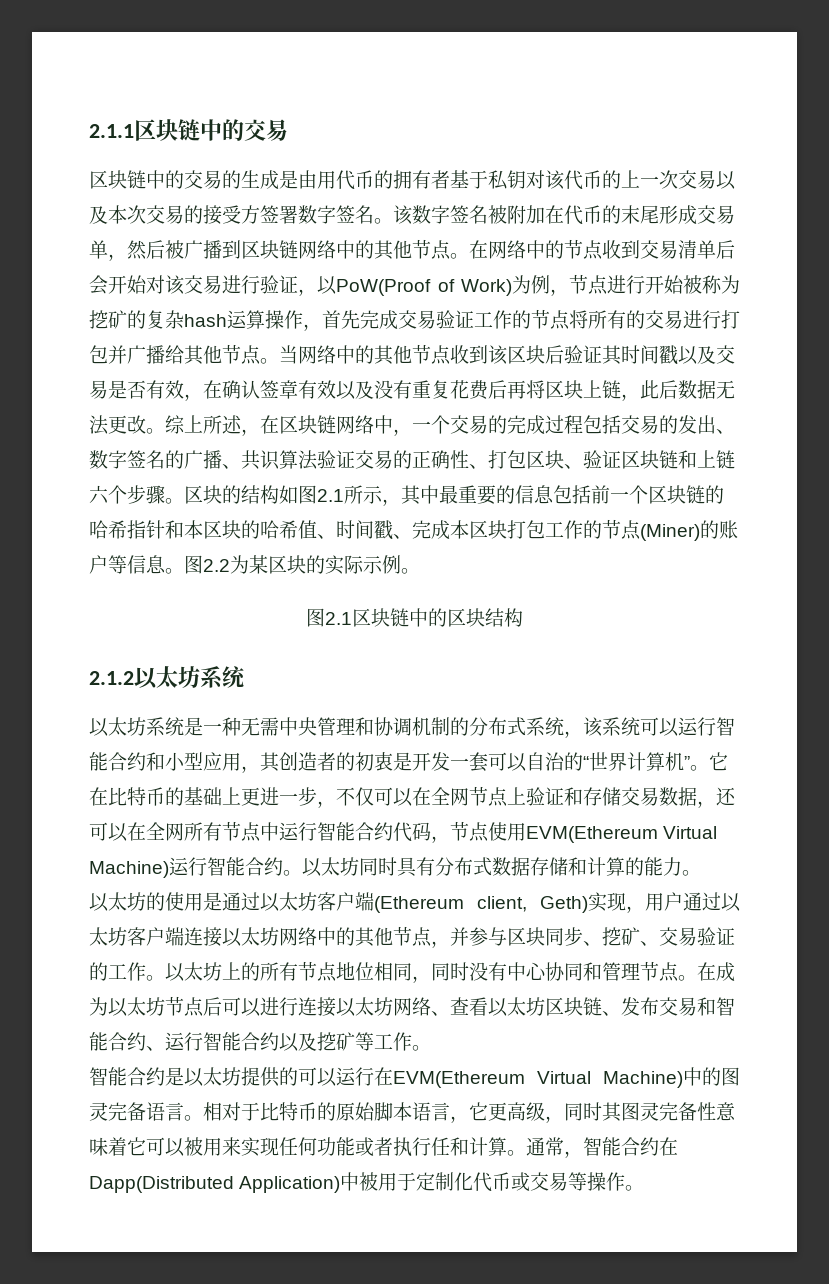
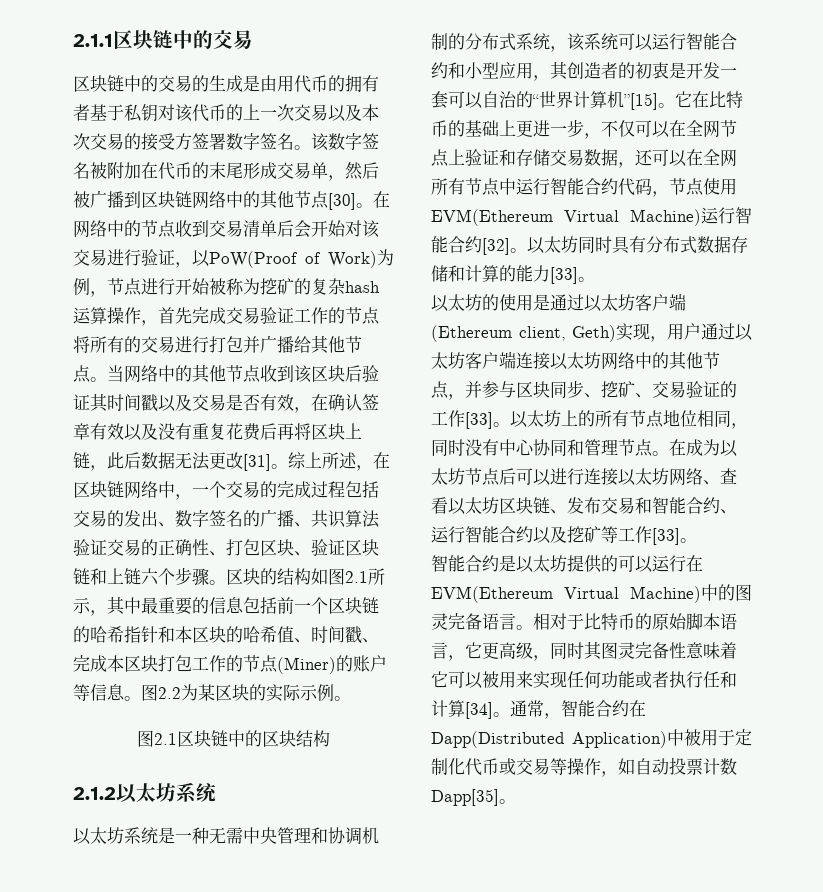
(451, 250) none -> [328,193,356,210] [30]
(146, 424) none -> [243,454,271,471] [31]
[684,756,690,769] ” -> [624,93,658,110] ”[15]
(283, 866) none -> [482,238,510,255] [32]
(682, 866) none -> [550,267,578,284] [33]
(146, 971) none -> [465,412,493,429] [33]
(412, 1041) none -> [652,528,680,545] [33]
(507, 1146) none -> [465,702,493,719] [34]
(626, 1181) none -> [601,757,737,777] [431,789,499,806] ，如自动投票计数Dapp[35]

